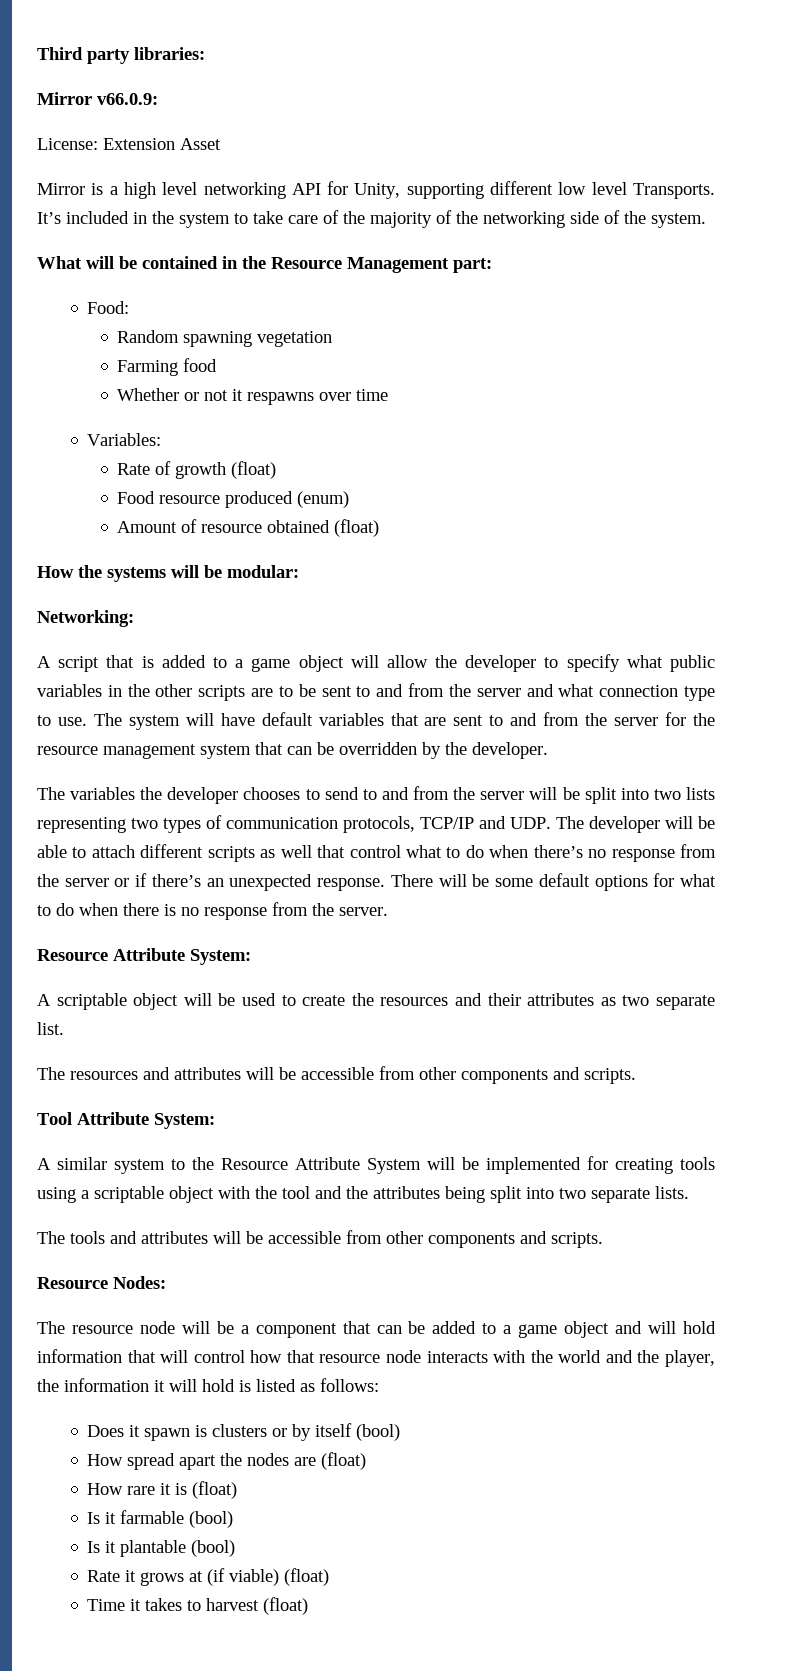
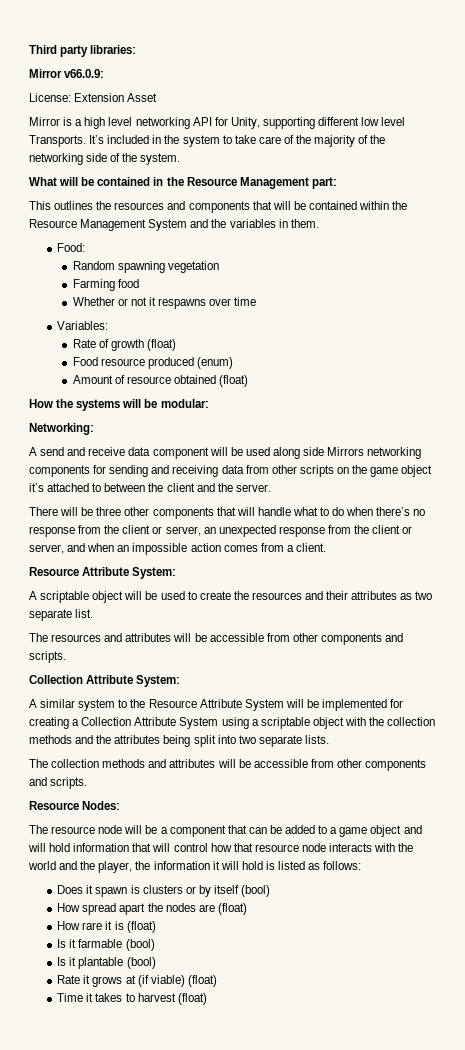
(492, 265) none -> [29,201,408,213] [29,219,319,231] // This outlines the resources and components that will be contained within the Resource Management System and the variables in them.
[58,654,715,672] [37,683,716,701] [37,712,716,730] [37,742,548,759] [37,786,716,804] [37,815,715,833] [37,844,401,862] script that is added to a game object will allow the developer to specify what public variables in the other scripts are to be sent to and from the server and what connection type to use. The system will have default variables that are sent to and from the server for the resource management system that can be overridden by the developer. // The variables the developer chooses to send to and from the server will be split into two lists representing two types of communication protocols, TCP/IP and UDP. The developer will be able to attach different scripts as well that control -> [40,447,422,459] [29,465,433,477] [29,483,271,492] [29,507,291,519] send and receive data component will be used along side Mirrors networking components for sending and receiving data from other scripts on the game object it’s attached to between the client and the server. // There will be three other components that will handle
[64,873,717,891] [37,902,388,920] server or if there’s an unexpected response. There will be some default options for what to do when there is no response from the server. -> [122,525,413,537] [29,543,326,555] client or server, an unexpected response from the client or server, and when an impossible action comes from a client.
[37,1112,72,1125] Tool -> [29,675,83,684] Collection
[680,1157,715,1170] tools -> [72,717,219,729] a Collection Attribute System
[282,1186,310,1199] tool -> [387,717,436,726] [29,735,72,744] collection methods
[70,1231,105,1244] tools -> [51,759,146,768] collection methods

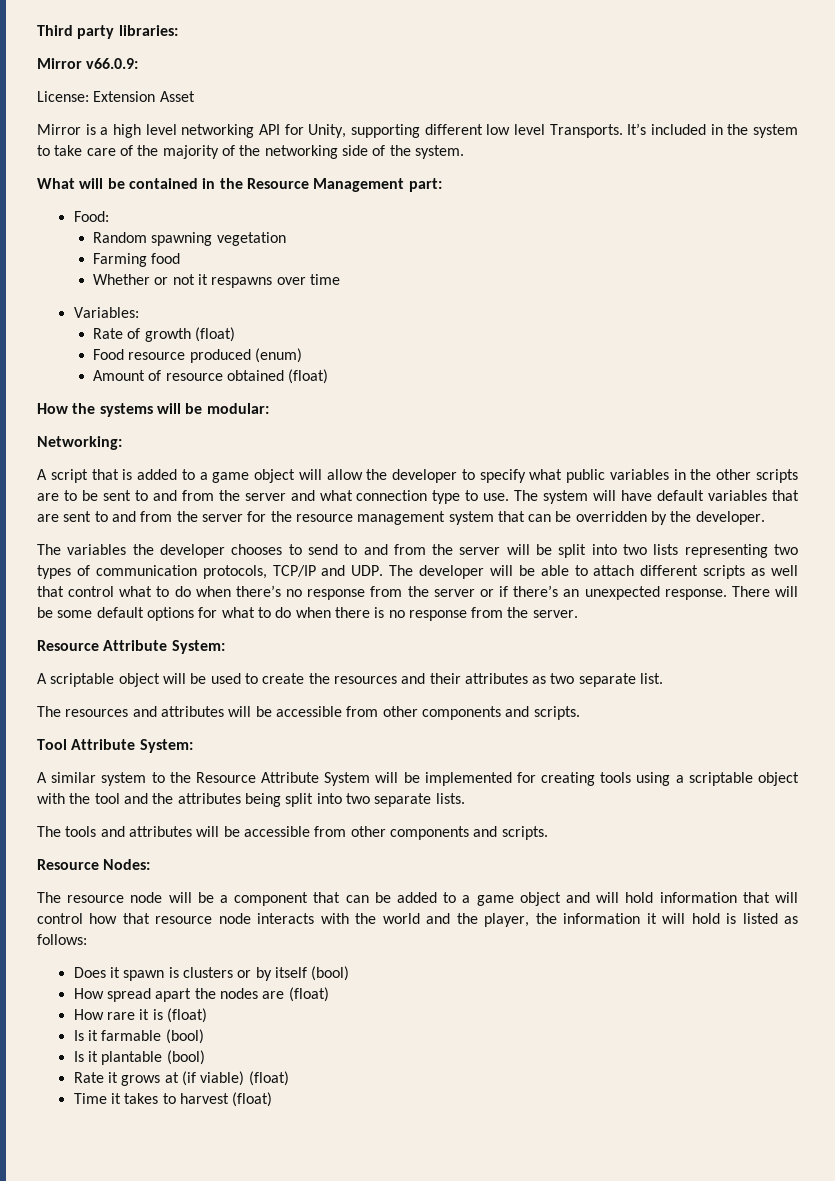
[29,201,408,213] [29,219,319,231] // This outlines the resources and components that will be contained within the Resource Management System and the variables in them. -> (442, 185) none
[40,447,422,459] [29,465,433,477] [29,483,271,492] [29,507,291,519] send and receive data component will be used along side Mirrors networking components for sending and receiving data from other scripts on the game object it’s attached to between the client and the server. // There will be three other components that will handle -> [50,469,799,483] [37,490,800,504] [37,511,765,525] [37,544,798,558] [37,565,798,579] [37,586,115,597] script that is added to a game object will allow the developer to specify what public variables in the other scripts are to be sent to and from the server and what connection type to use. The system will have default variables that are sent to and from the server for the resource management system that can be overridden by the developer. // The variables the developer chooses to send to and from the server will be split into two lists representing two types of communication protocols, TCP/IP and UDP. The developer will be able to attach different scripts as well that control
[122,525,413,537] [29,543,326,555] client or server, an unexpected response from the client or server, and when an impossible action comes from a client. -> [433,585,798,600] [37,607,578,621] server or if there’s an unexpected response. There will be some default options for what to do when there is no response from the server.
[29,675,83,684] Collection -> [37,739,67,750] Tool
[72,717,219,729] a Collection Attribute System -> [600,772,632,783] tools
[387,717,436,726] [29,735,72,744] collection methods -> [94,793,120,804] tool
[51,759,146,768] collection methods -> [65,826,97,837] tools

